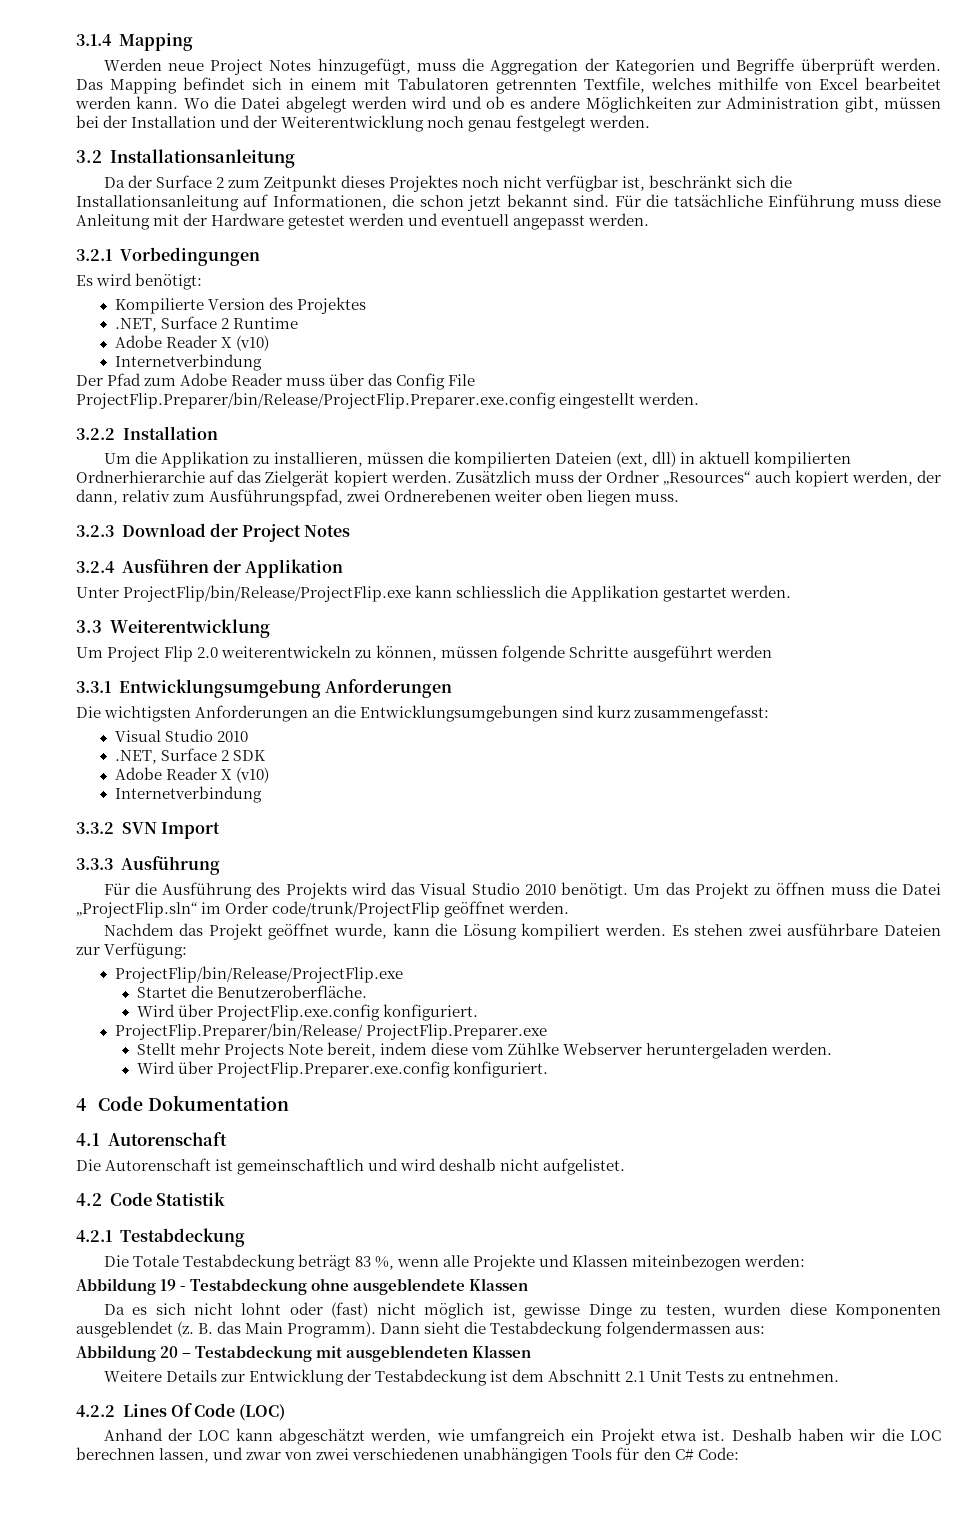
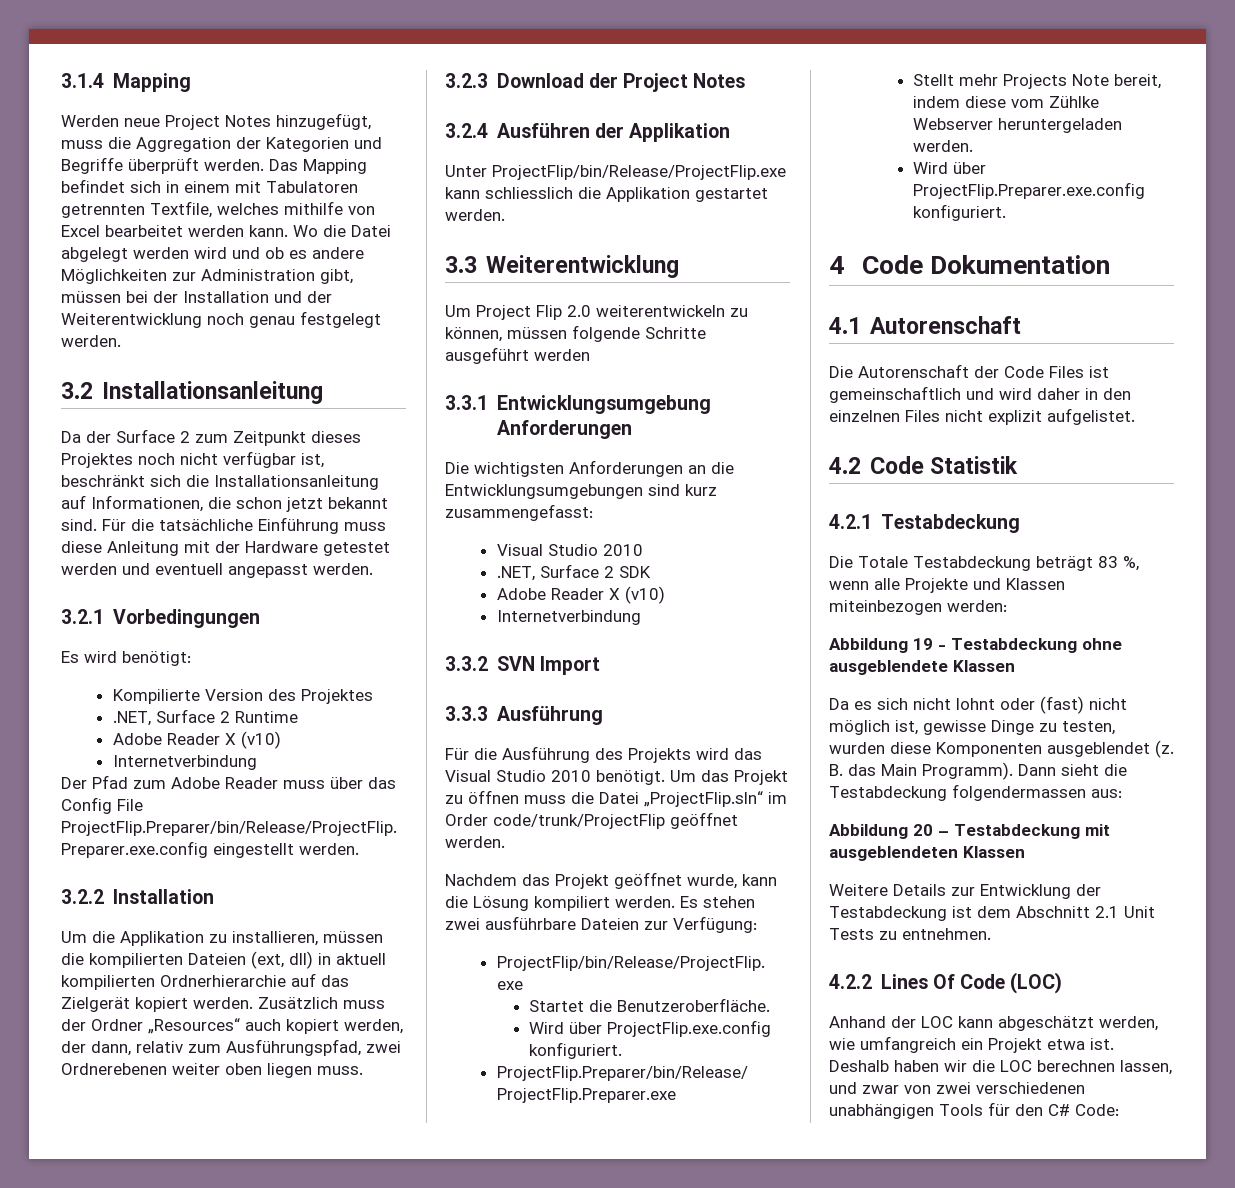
(212, 1164) none -> [974,366,1084,378] der Code Files
[439,1158,540,1171] deshalb nicht -> [1037,388,1131,400] [829,410,1042,425] daher in den einzelnen Files nicht explizit

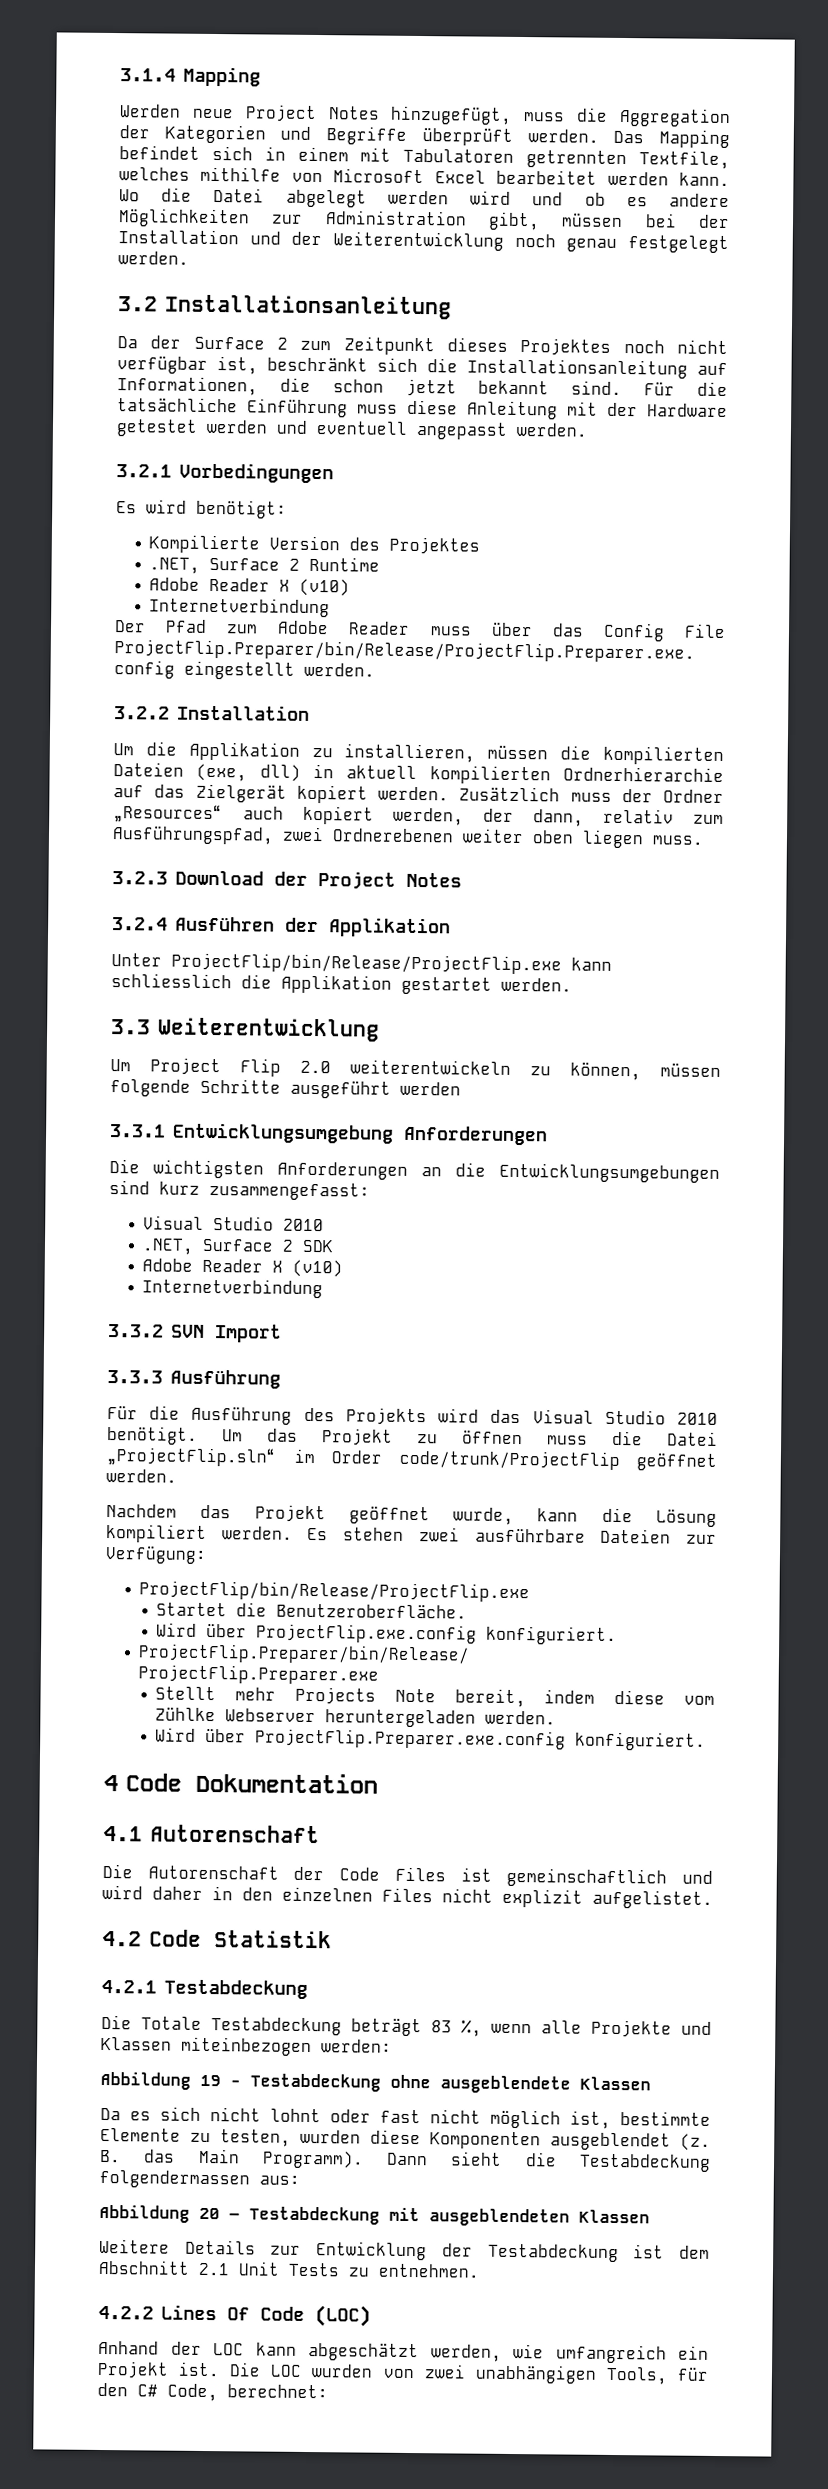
(375, 210) none -> [333,168,425,184] Microsoft
[251,951,284,969] (ext, -> [196,763,248,782] (exe,
[1040,696,1084,714] (fast) -> [380,2109,421,2124] fast
[923,720,1034,735] gewisse Dinge -> [620,2111,711,2126] [100,2127,181,2142] bestimmte Elemente
[1047,1038,1114,1050] [829,1060,1172,1075] [829,1082,1085,1094] [829,1104,983,1119] etwa ist. Deshalb haben wir die LOC berechnen lassen, und zwar von zwei verschiedenen unabhängigen Tools -> [178,2361,668,2385] ist. Die LOC wurden von zwei unabhängigen Tools,
[1075,1104,1119,1116] Code: -> [167,2383,328,2402] Code, berechnet:

